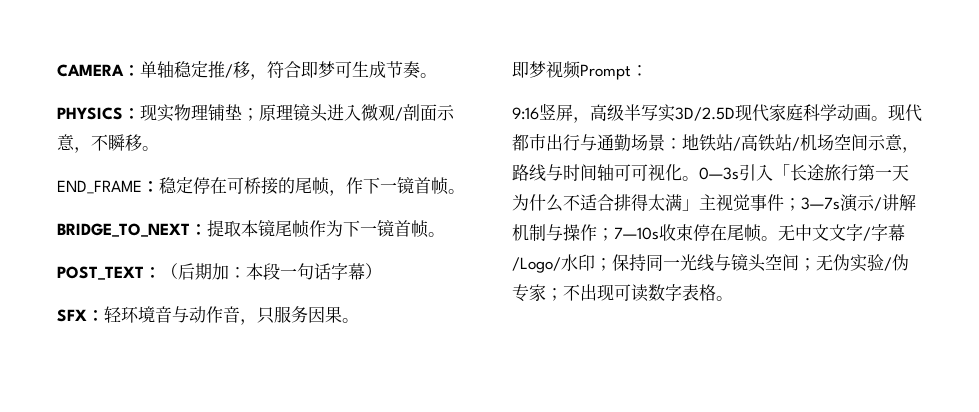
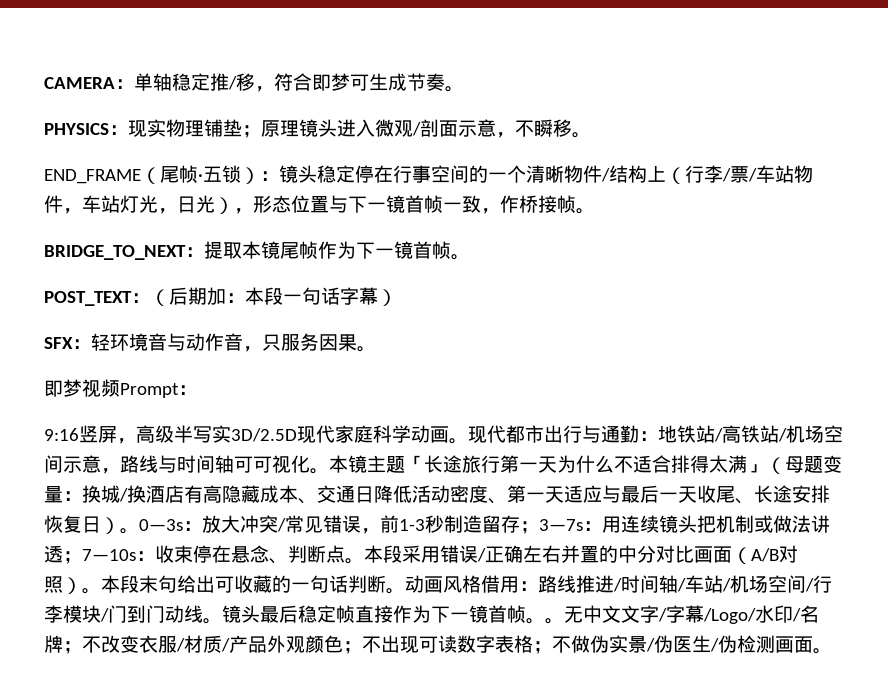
[142,176,431,196] ：稳定停在可桥接的尾帧，作下一镜首 -> [141,165,813,184] [44,195,557,214] （尾帧·五锁）：镜头稳定停在行事空间的一个清晰物件/结构上（行李/票/车站物件，车站灯光，日光），形态位置与下一镜首帧一致，作桥接
[631,134,665,151] 场景 -> (639, 434) none
[699,164,773,181] 0—3s引入 -> [329,455,405,473] 本镜主题
[699,194,916,212] [512,224,762,242] 主视觉事件；3—7s演示/讲解机制与操作；7—10s收束停在尾帧 -> [766,455,842,474] [44,485,830,504] [44,515,830,534] [44,545,798,564] [44,575,832,594] [44,605,545,624] （母题变量：换城/换酒店有高隐藏成本、交通日降低活动密度、第一天适应与最后一天收尾、长途安排恢复日）。0—3s：放大冲突/常见错误，前1-3秒制造留存；3—7s：用连续镜头把机制或做法讲透；7—10s：收束停在悬念、判断点。本段采用错误/正确左右并置的中分对比画面（A/B对照）。本段末句给出可收藏的一句话判断。动画风格借用：路线推进/时间轴/车站/机场空间/行李模块/门到门动线。镜头最后稳定帧直接作为下一镜首帧。
[595,253,909,272] [512,284,546,302] ；保持同一光线与镜头空间；无伪实验/伪专家 -> [792,605,819,623] [44,635,343,654] /名牌；不改变衣服/材质/产品外观颜色
(716, 292) none -> [533,635,813,654] ；不做伪实景/伪医生/伪检测画面

